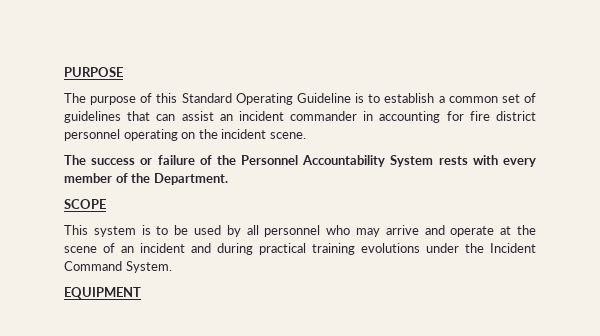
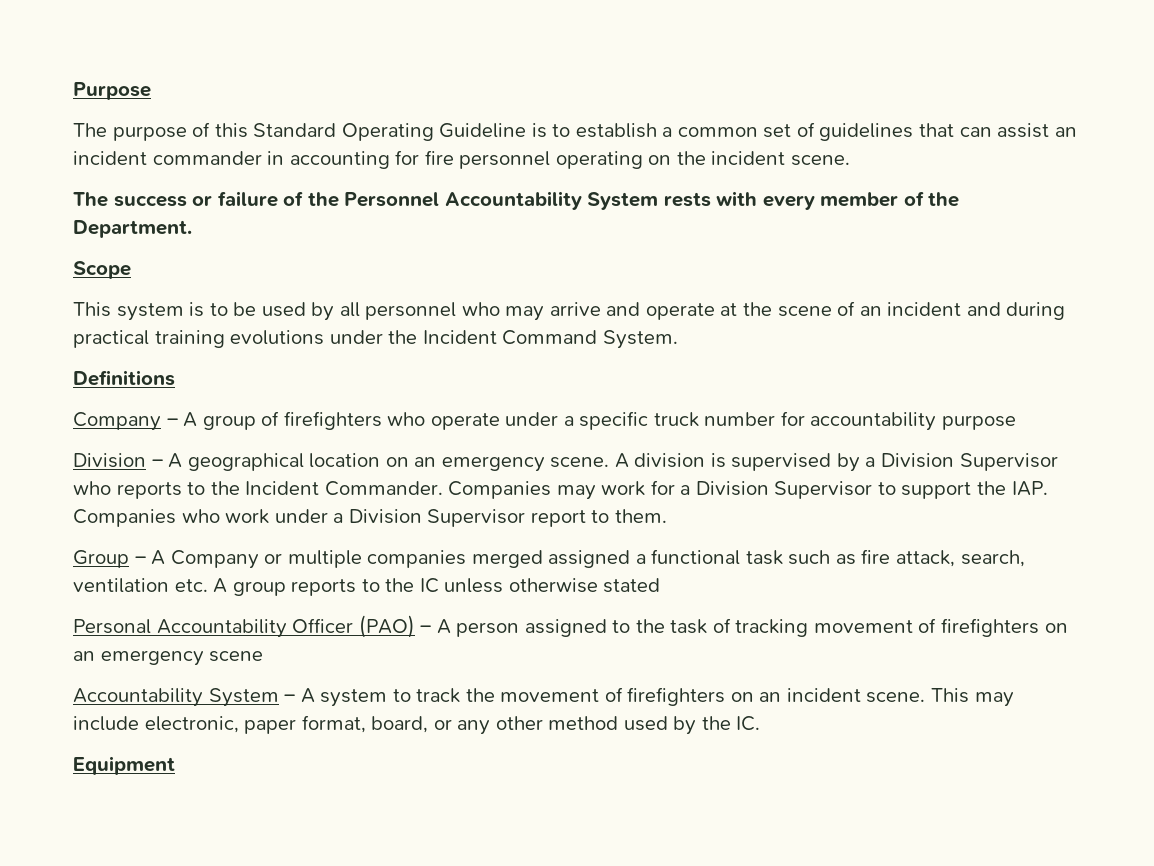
[64,67,123,77] PURPOSE -> [73,82,151,100] Purpose
[496,111,536,121] district -> (454, 157) none
[64,199,106,209] SCOPE -> [73,261,131,279] Scope
[64,287,141,299] EQUIPMENT -> [73,370,175,386] [73,411,1017,431] [73,453,1058,472] [73,480,1048,500] [73,509,667,527] [73,549,1025,569] [73,578,661,596] [73,615,1068,638] [73,650,264,666] [73,687,1014,707] [73,715,761,735] [73,756,175,775] Definitions // Company – A group of firefighters who operate under a specific truck number for accountability purpose // Division – A geographical location on an emergency scene. A division is supervised by a Division Supervisor who reports to the Incident Commander. Companies may work for a Division Supervisor to support the IAP. Companies who work under a Division Supervisor report to them. // Group – A Company or multiple companies merged assigned a functional task such as fire attack, search, ventilation etc. A group reports to the IC unless otherwise stated // Personal Accountability Officer (PAO) – A person assigned to the task of tracking movement of firefighters on an emergency scene // Accountability System – A system to track the movement of firefighters on an incident scene. This may include electronic, paper format, board, or any other method used by the IC. // Equipment

